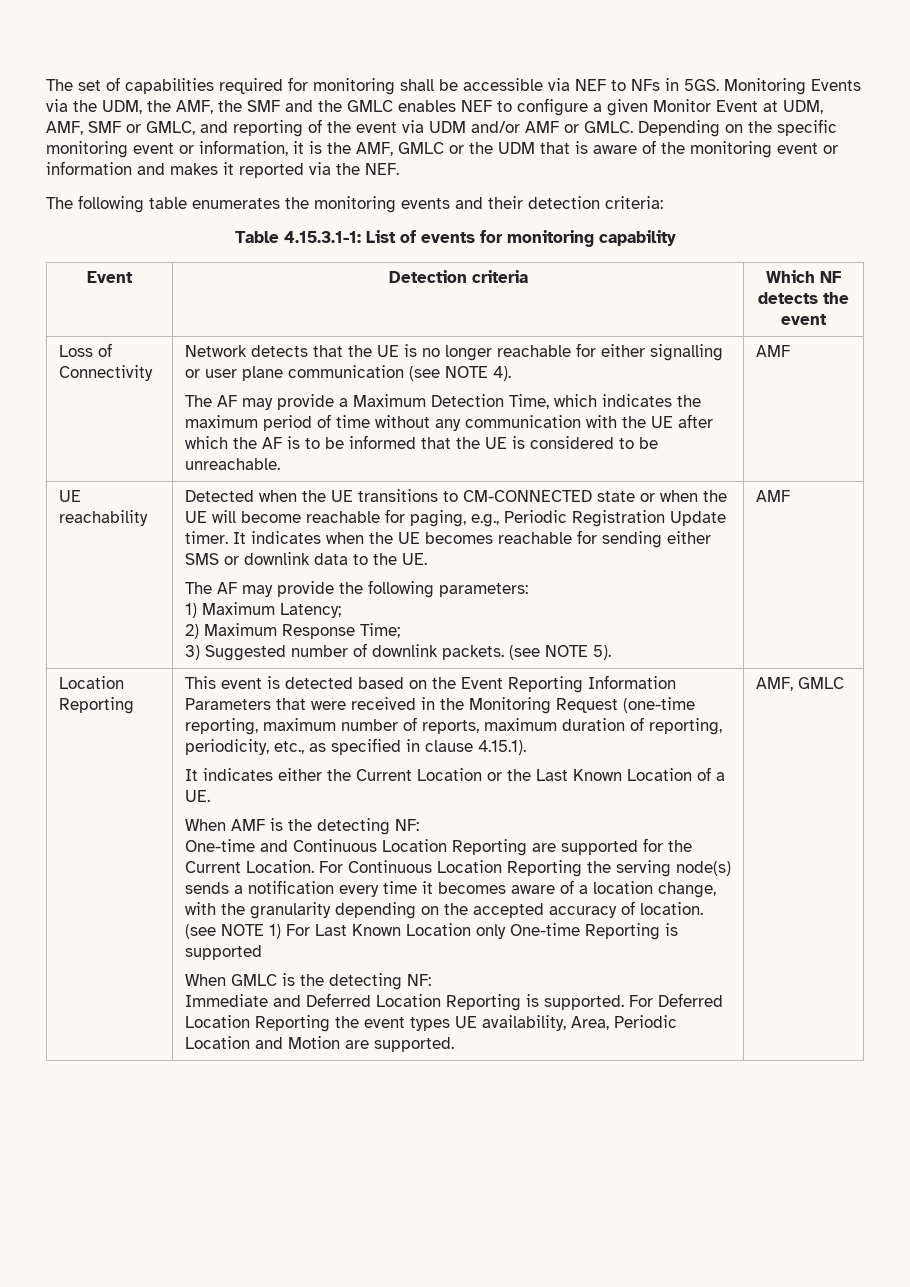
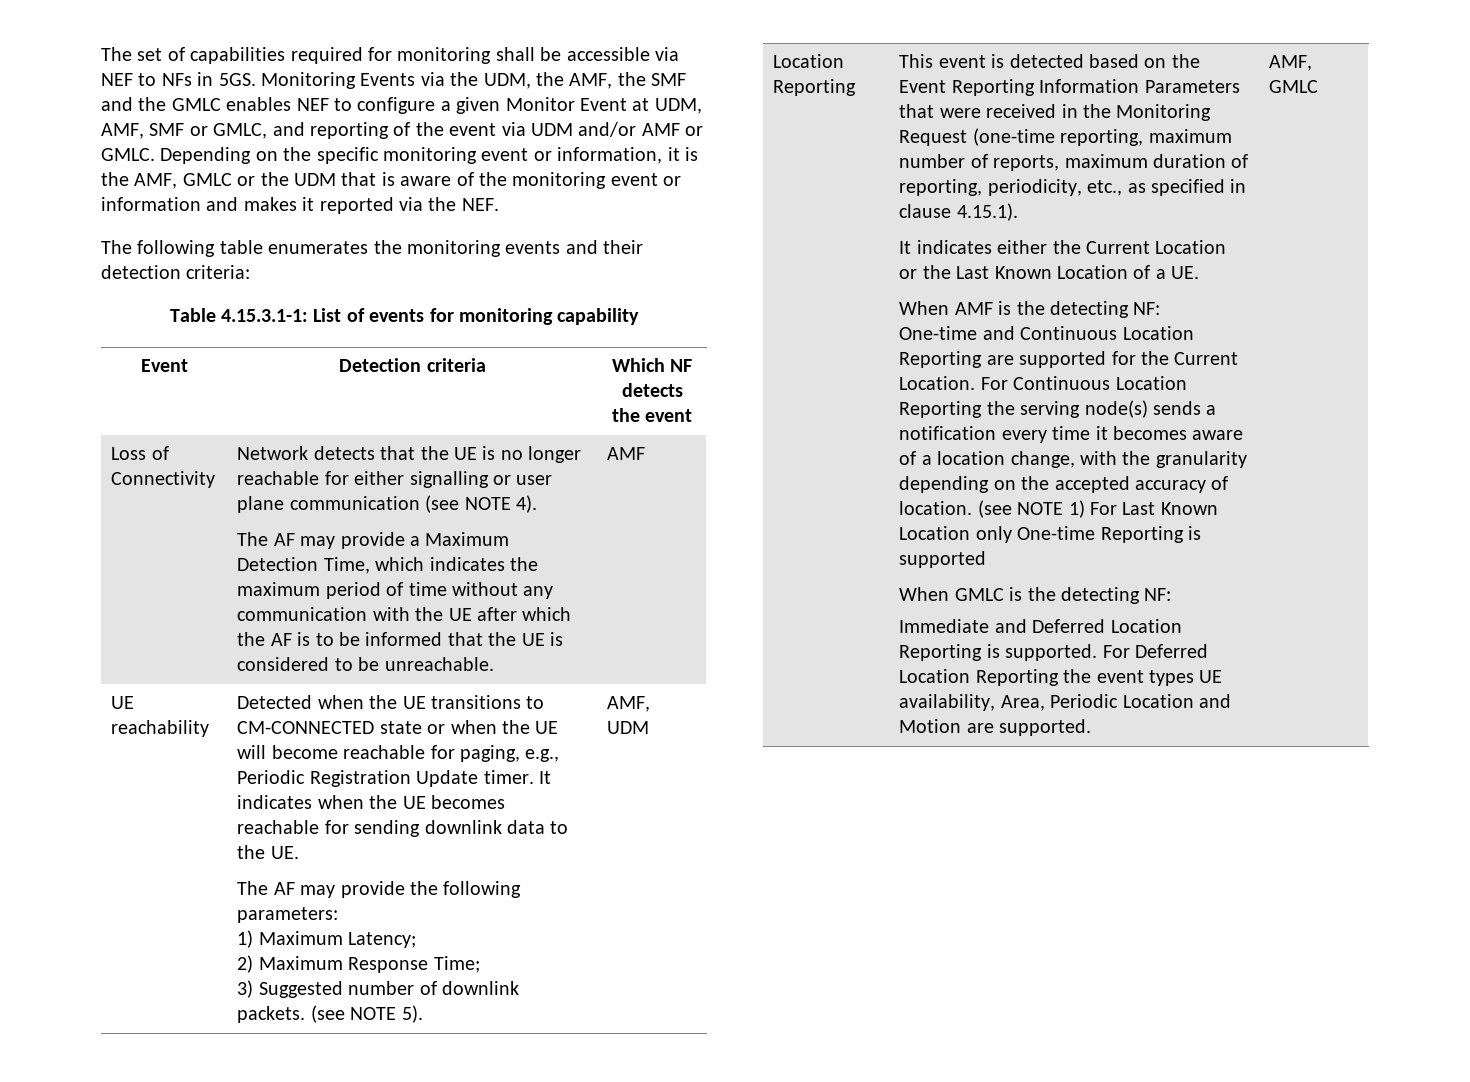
[666,531,711,544] [184,553,239,565] either SMS or -> (421, 828) none
[755,490,790,502] AMF -> [607,696,651,712] [607,721,650,734] AMF, UDM

